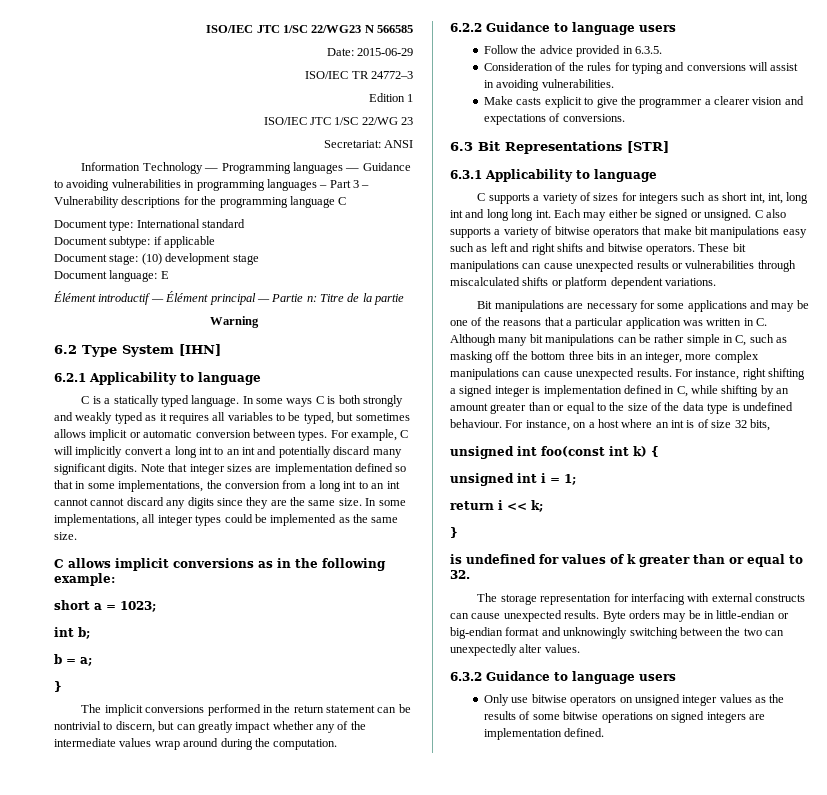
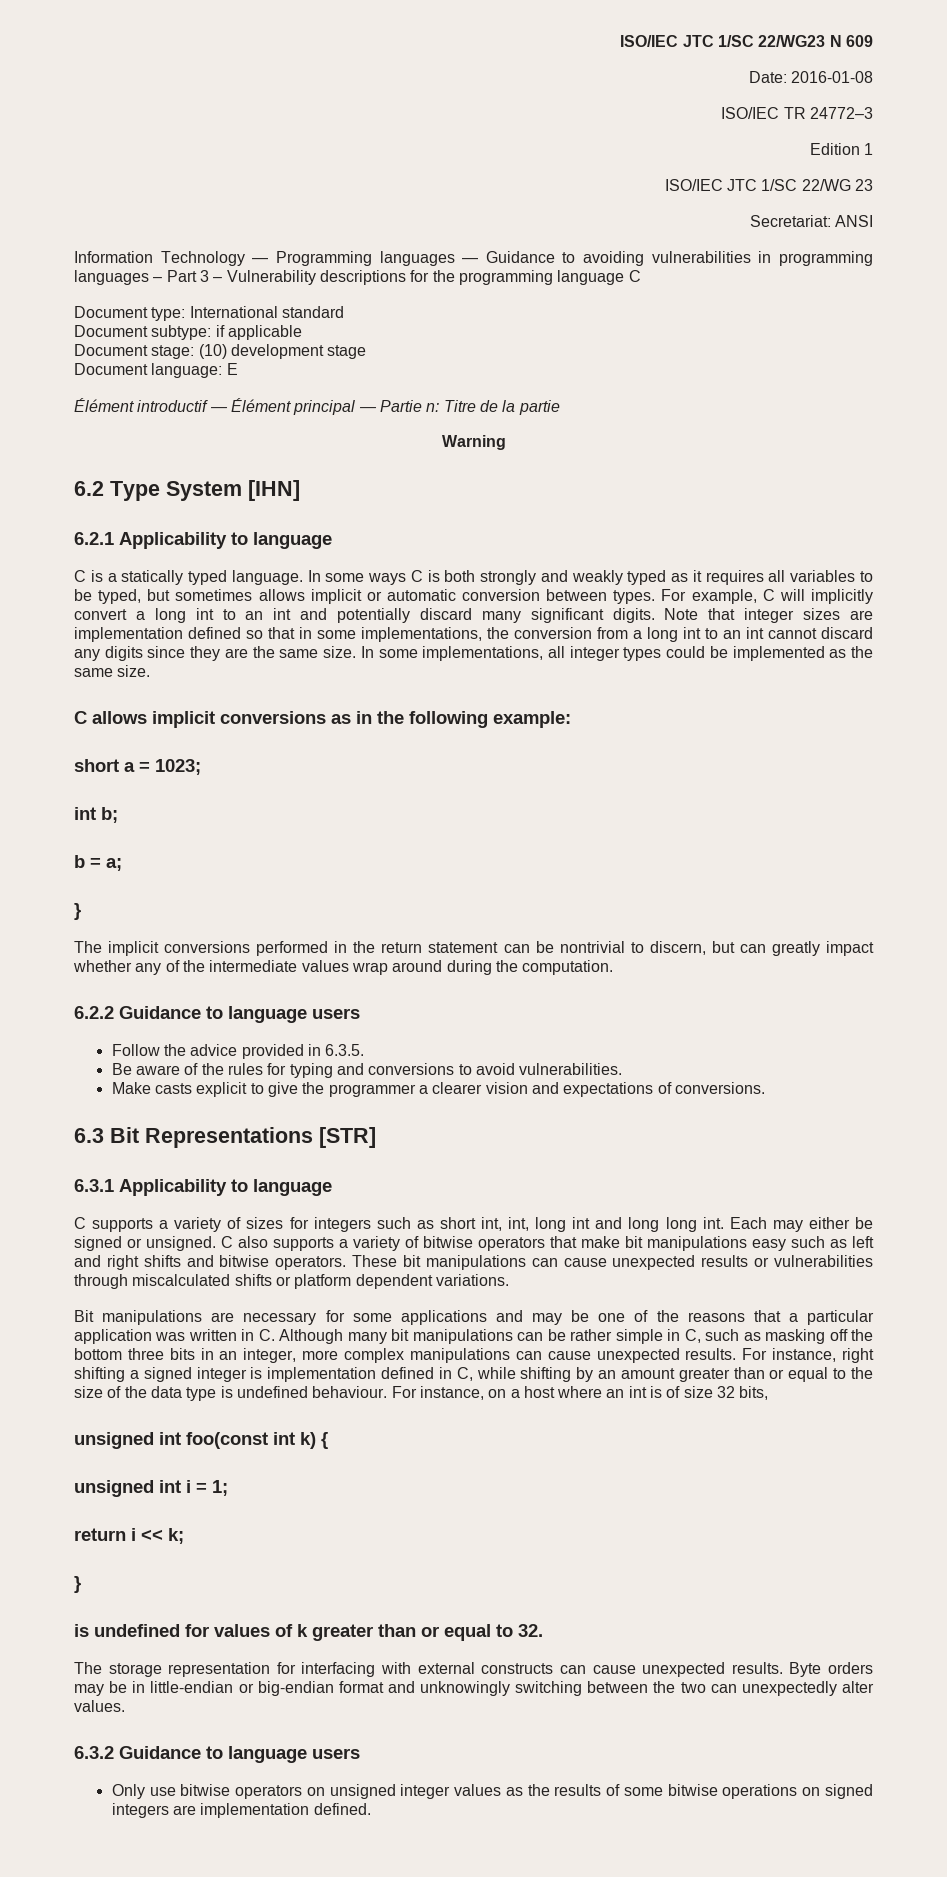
[377,25,413,33] 566585 -> [846,35,874,47] 609
[357,48,413,56] 2015-06-29 -> [791,71,874,83] 2016-01-08
[90,498,125,506] cannot -> (817, 633) none
[484,62,554,71] Consideration -> [111,1063,181,1075] Be aware
[749,62,799,71] [484,79,540,91] will assist in avoiding -> [458,1063,515,1075] to avoid

